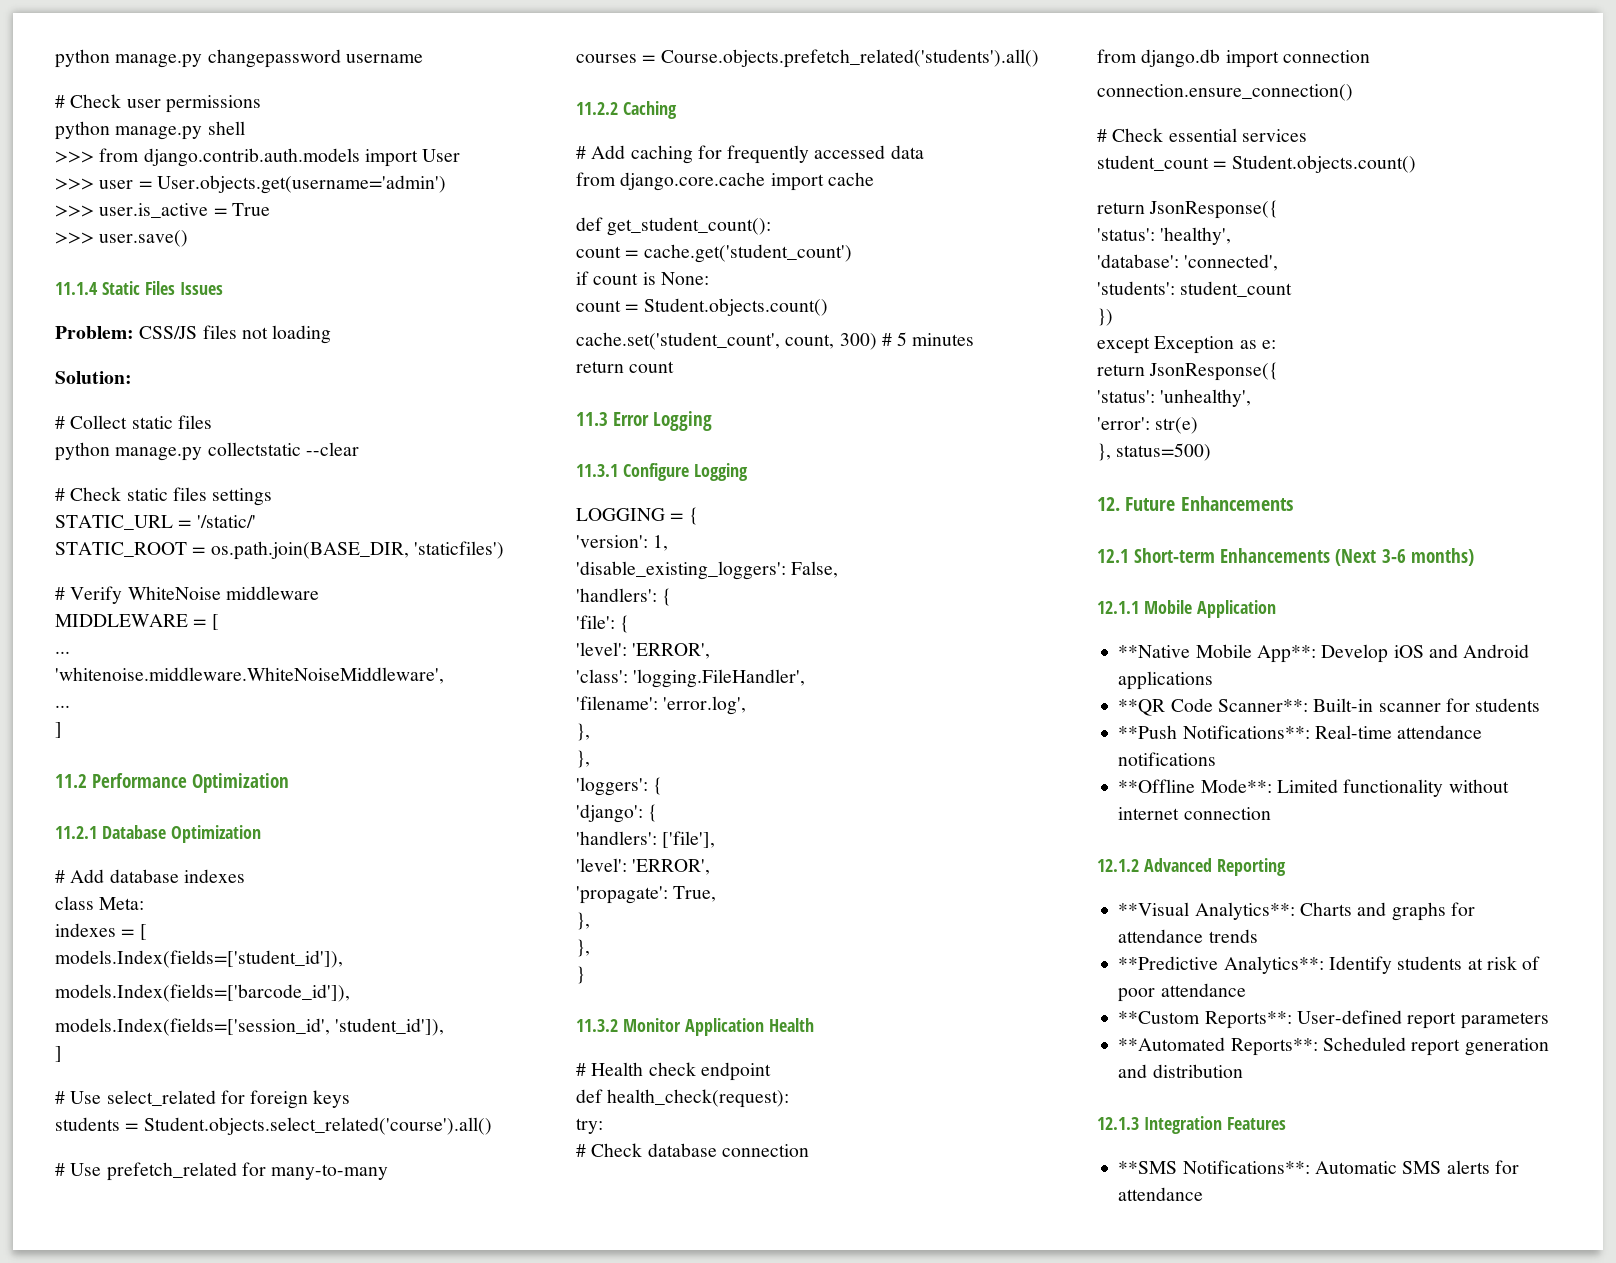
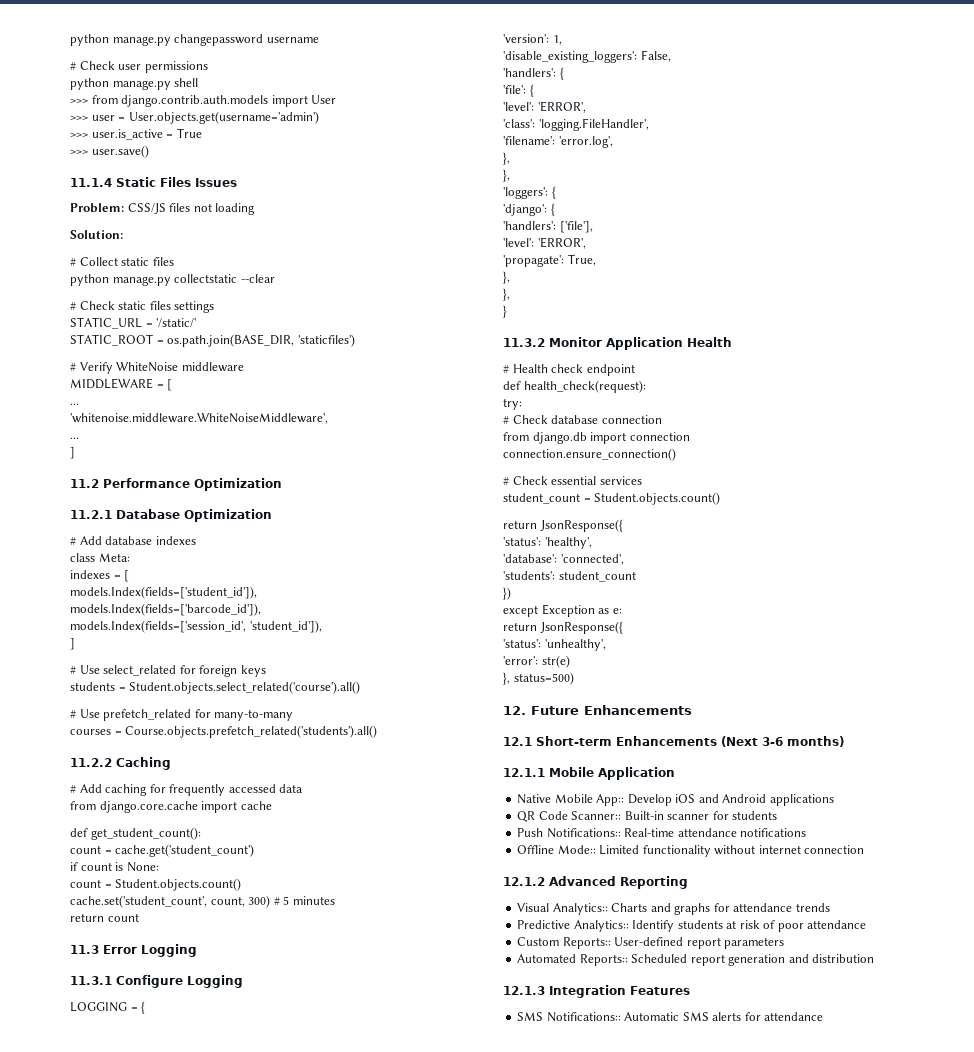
[1118,644,1316,663] **Native Mobile App**: -> [517,794,625,806] Native Mobile App::
[1118,698,1308,716] **QR Code Scanner**: -> [517,811,622,822] QR Code Scanner::
[1118,725,1310,739] **Push Notifications**: -> [517,828,621,838] Push Notifications::
[1118,779,1272,793] **Offline Mode**: -> [517,845,596,854] Offline Mode::
[1118,902,1295,920] **Visual Analytics**: -> [517,903,608,915] Visual Analytics::
[1118,956,1324,974] **Predictive Analytics**: -> [517,920,629,932] Predictive Analytics::
[1118,1011,1292,1029] **Custom Reports**: -> [517,937,611,949] Custom Reports::
[1118,1037,1318,1056] **Automated Reports**: -> [517,954,628,966] Automated Reports::
[1118,1160,1310,1174] **SMS Notifications**: -> [517,1012,621,1022] SMS Notifications::

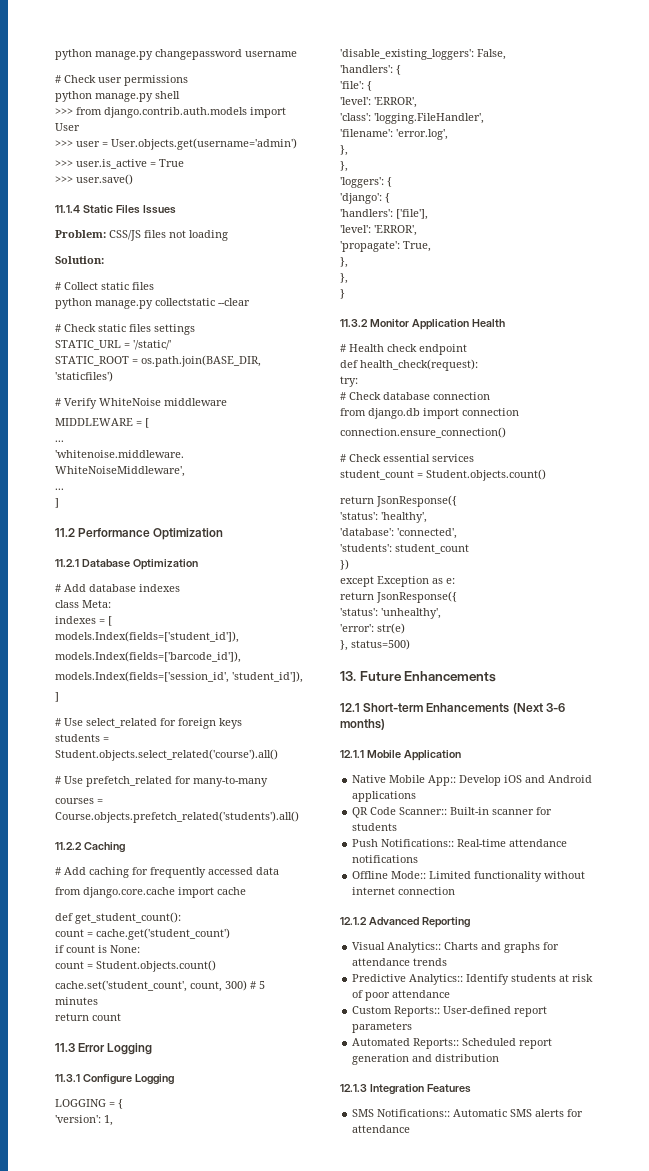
[503,706,526,715] 12. -> [340,671,356,681] 13.

